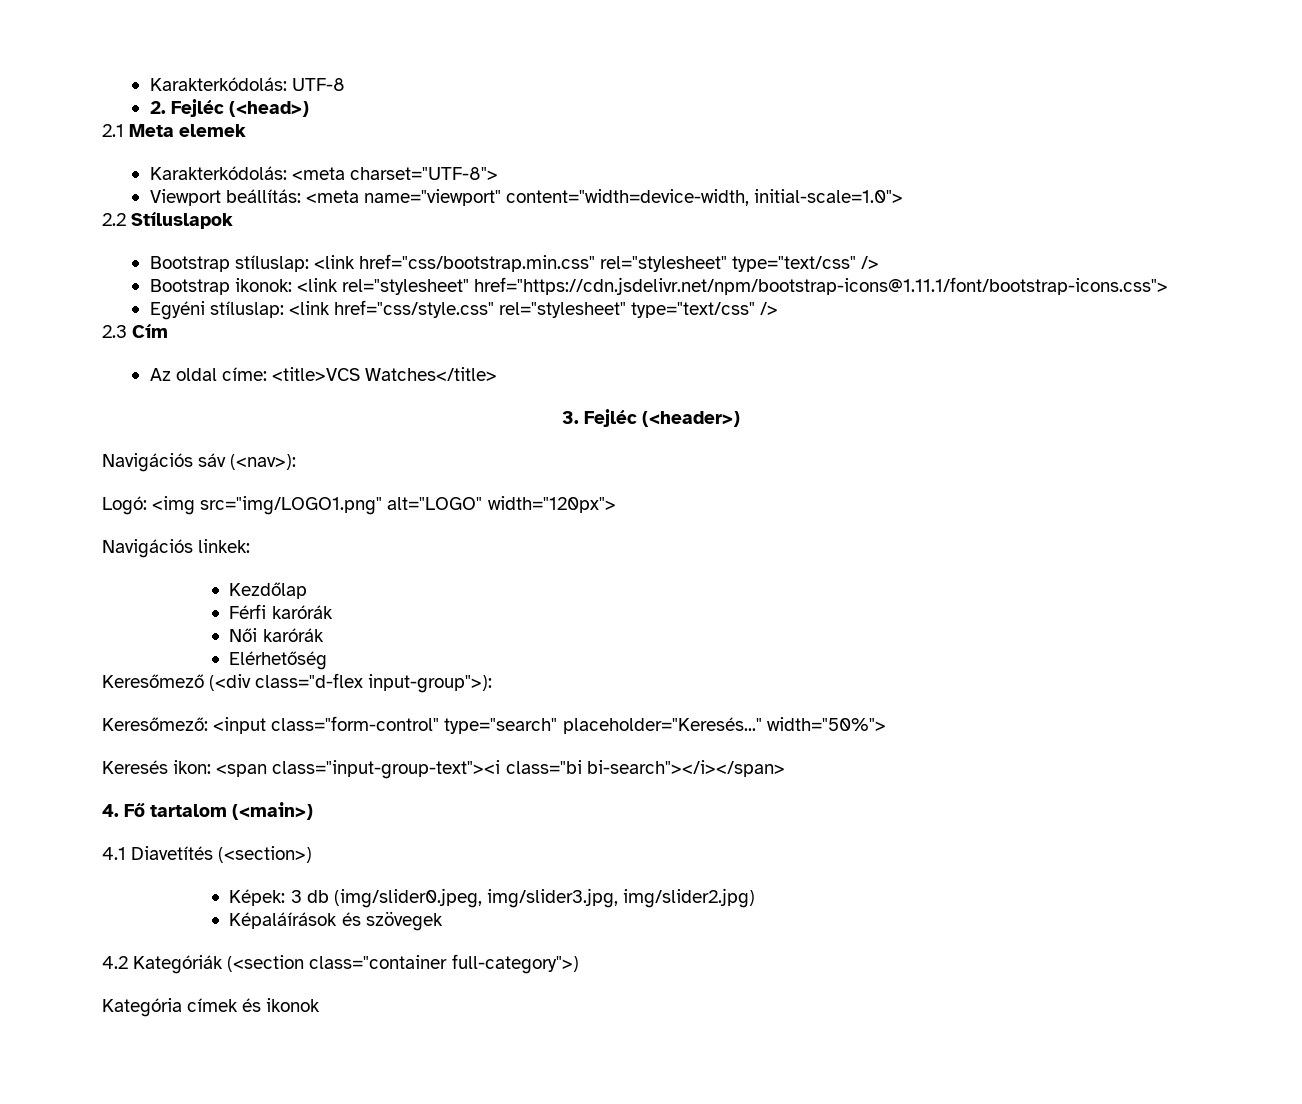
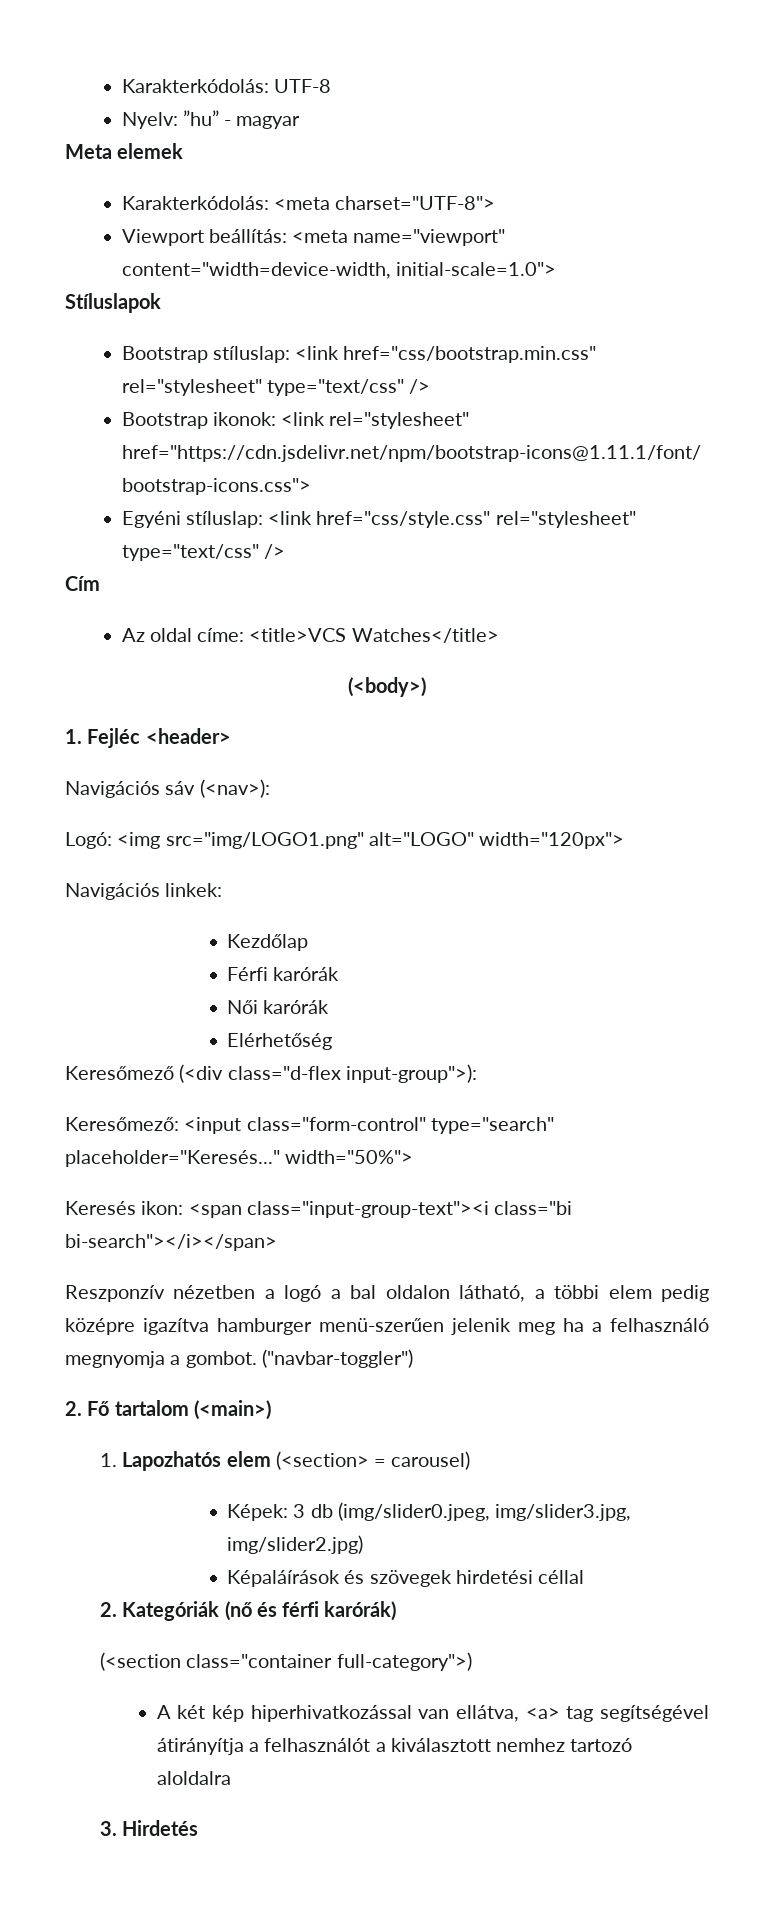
[149,99,309,117] [102,124,124,137] 2. Fejléc (<head>) // 2.1 -> [121,110,301,129] Nyelv: ”hu” - magyar //
[102,213,126,226] 2.2 -> (556, 269) none
[102,325,127,338] 2.3 -> (285, 551) none
[561,409,741,427] 3. Fejléc (<header>) -> [348,677,426,697] [65,728,231,748] (<body>) // 1. Fejléc <header>
[102,802,314,820] [102,846,313,863] 4. Fő tartalom (<main>) // 4.1 Diavetítés (<section>) -> [65,1285,709,1302] [65,1318,709,1335] [65,1349,413,1368] [65,1400,271,1420] [100,1451,471,1471] Reszponzív nézetben a logó a bal oldalon látható, a többi elem pedig középre igazítva hamburger menü-szerűen jelenik meg ha a felhasználó megnyomja a gombot. ("navbar-toggler") // 2. Fő tartalom (<main>) // 1. Lapozhatós elem (<section> = carousel)
[102,954,579,974] [102,998,321,1017] // 4.2 Kategóriák (<section class="container full-category">) // Kategória címek és ikonok -> [455,1570,585,1584] [100,1601,397,1621] [100,1652,472,1671] [156,1705,709,1722] [156,1738,633,1755] [156,1771,231,1785] [100,1820,199,1836] hirdetési céllal // 2. Kategóriák (nő és férfi karórák) // (<section class="container full-category">) // A két kép hiperhivatkozással van ellátva, <a> tag segítségével átirányítja a felhasználót a kiválasztott nemhez tartozó aloldalra // 3. Hirdetés

